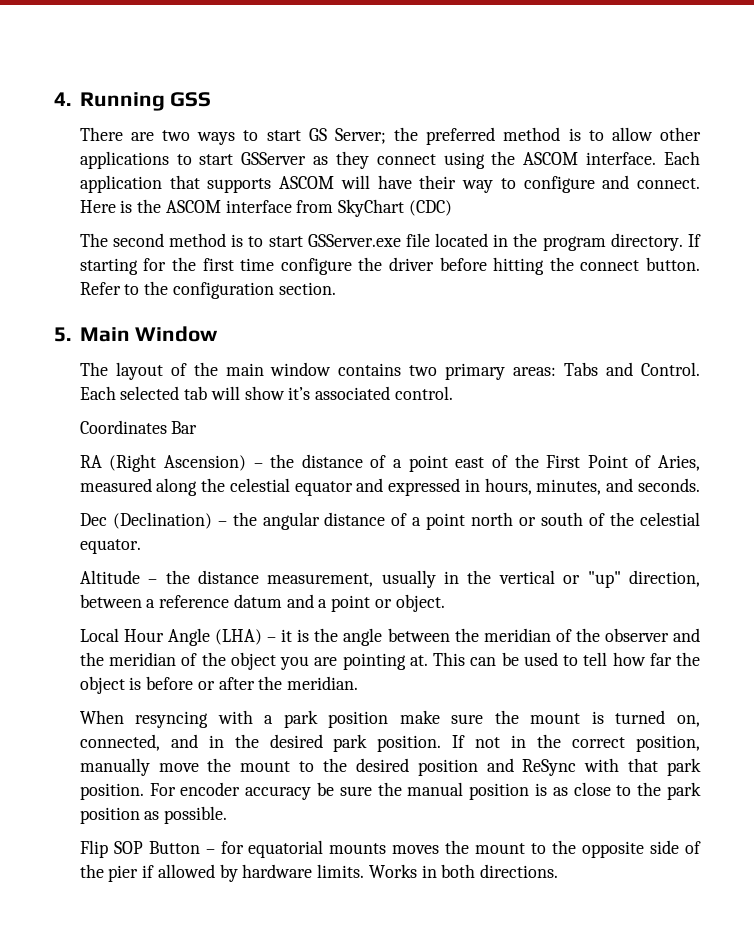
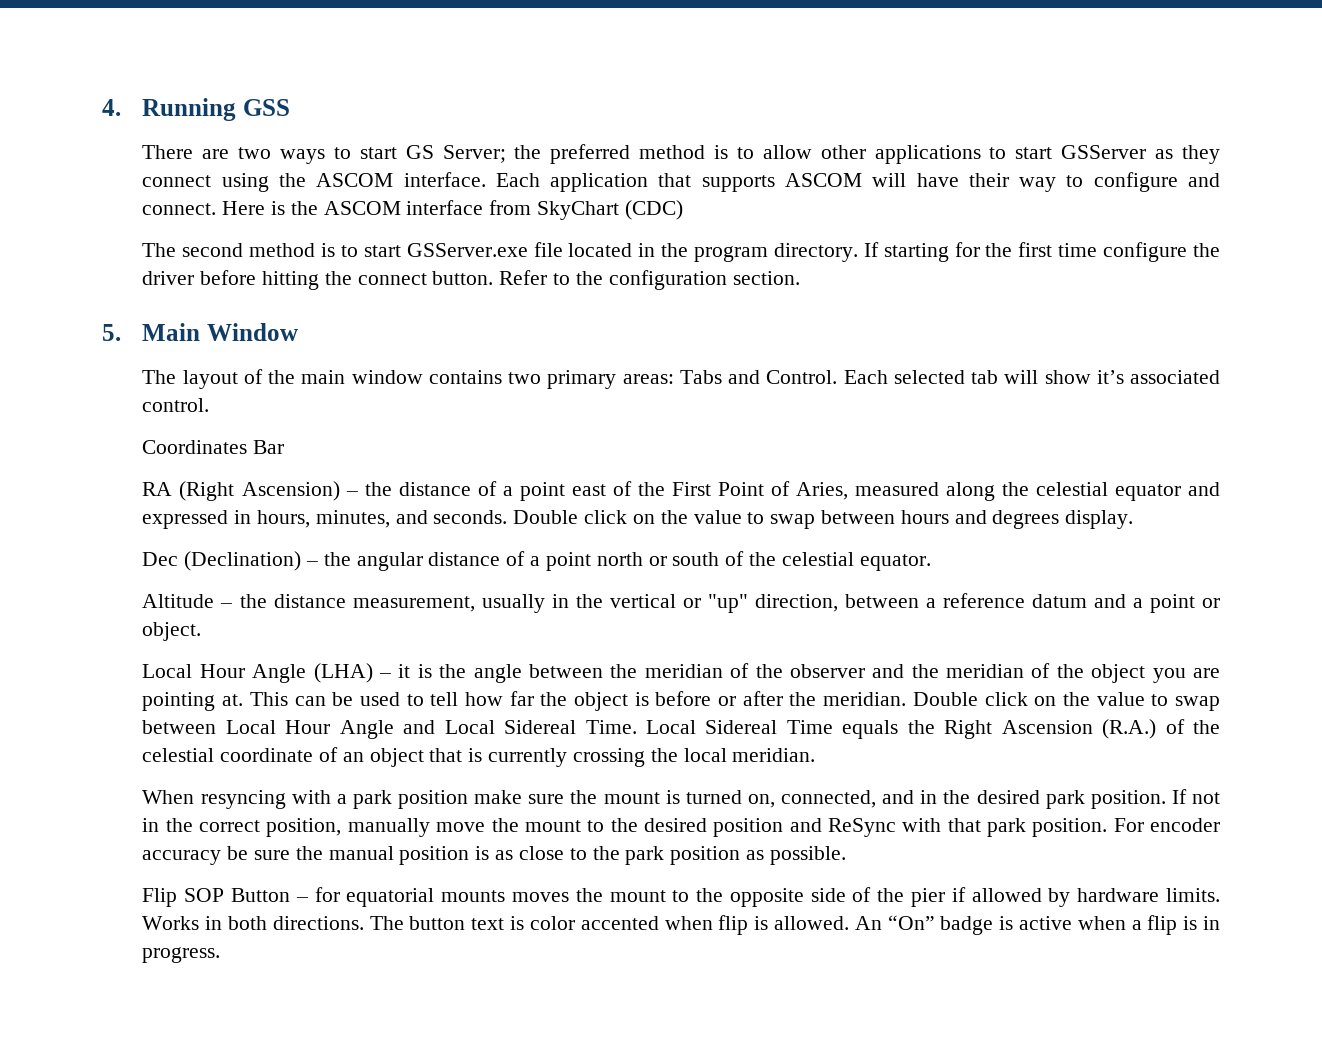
(700, 485) none -> [513,510,1134,529] Double click on the value to swap between hours and degrees display.
(359, 683) none -> [912,692,1221,711] [142,719,1221,739] [142,747,816,767] Double click on the value to swap between Local Hour Angle and Local Sidereal Time. Local Sidereal Time equals the Right Ascension (R.A.) of the celestial coordinate of an object that is currently crossing the local meridian.
(558, 871) none -> [369,915,1221,935] [142,947,221,963] The button text is color accented when flip is allowed. An “On” badge is active when a flip is in progress.

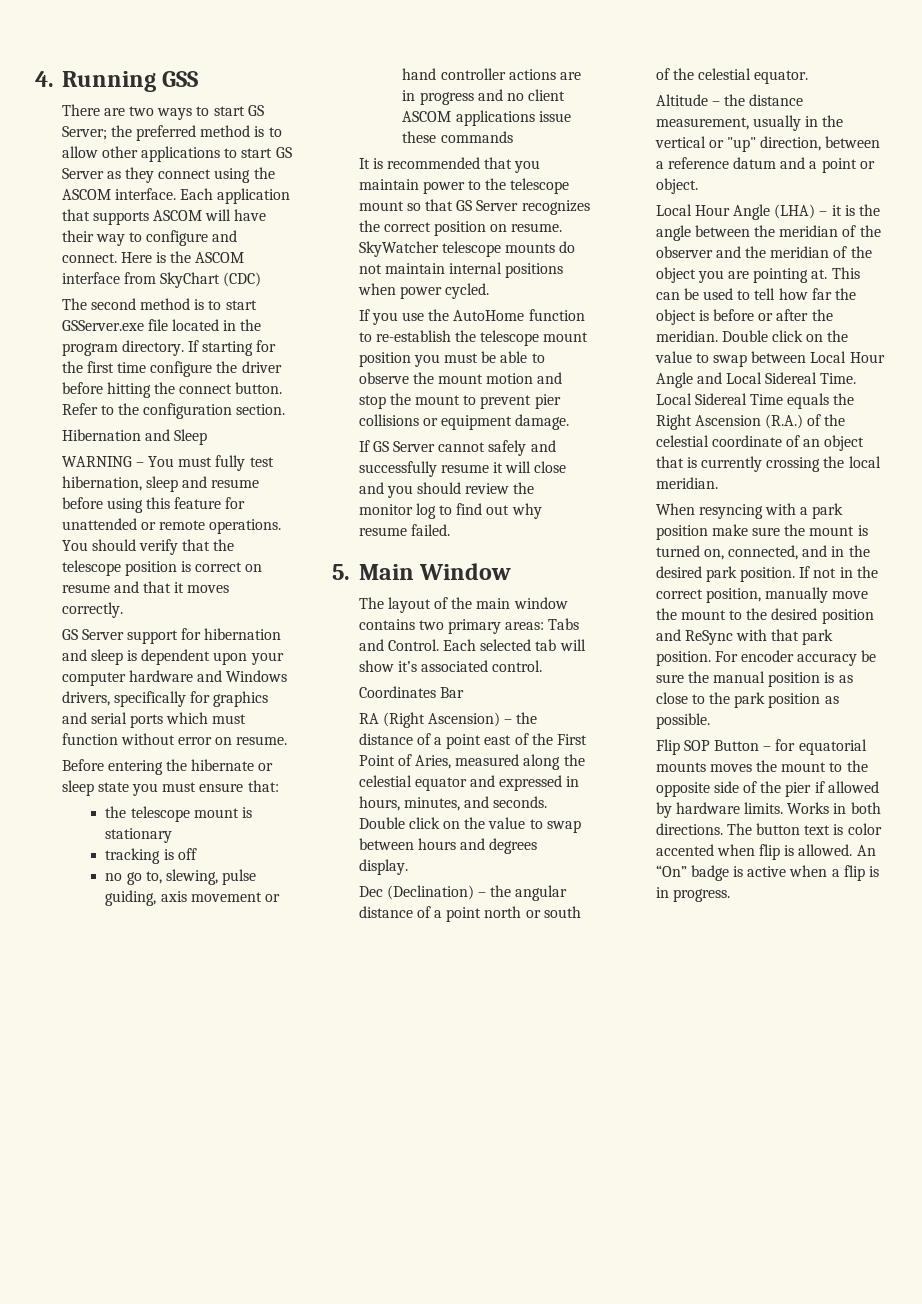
[1061,145,1147,159] GSServer -> [275,147,292,158] [61,168,104,179] GS Server
(800, 278) none -> [61,429,208,445] [61,455,274,471] [61,476,260,492] [61,497,246,513] [61,518,282,534] [61,539,235,555] [61,560,263,576] [61,581,230,593] [61,602,123,618] [61,628,282,644] [61,649,284,665] [61,670,288,686] [61,691,269,707] [61,712,247,728] [61,733,288,745] [61,759,274,775] [61,780,279,796] [105,806,252,822] [105,828,173,843] [105,848,197,864] [105,869,257,885] [105,890,280,906] [402,68,581,80] [402,89,566,105] [402,110,571,126] [402,131,513,143] [358,157,541,173] [358,178,570,194] [358,199,590,215] [358,220,563,236] [358,241,576,257] [358,262,564,278] [357,283,490,299] [358,309,585,325] [358,330,589,346] [358,351,545,367] [358,372,563,384] [358,393,561,409] [358,414,570,430] [358,440,556,456] [358,461,567,477] [358,482,535,498] [358,503,542,519] [358,524,450,536] // Hibernation and Sleep // WARNING – You must fully test hibernation, sleep and resume before using this feature for unattended or remote operations. You should verify that the telescope position is correct on resume and that it moves correctly. // GS Server support for hibernation and sleep is dependent upon your computer hardware and Windows drivers, specifically for graphics and serial ports which must function without error on resume. // Before entering the hibernate or sleep state you must ensure that: // the telescope mount is stationary // tracking is off // no go to, slewing, pulse guiding, axis movement or hand controller actions are in progress and no client ASCOM applications issue these commands // It is recommended that you maintain power to the telescope mount so that GS Server recognizes the correct position on resume. SkyWatcher telescope mounts do not maintain internal positions when power cycled. // If you use the AutoHome function to re-establish the telescope mount position you must be able to observe the mount motion and stop the mount to prevent pier collisions or equipment damage. // If GS Server cannot safely and successfully resume it will close and you should review the monitor log to find out why resume failed.

